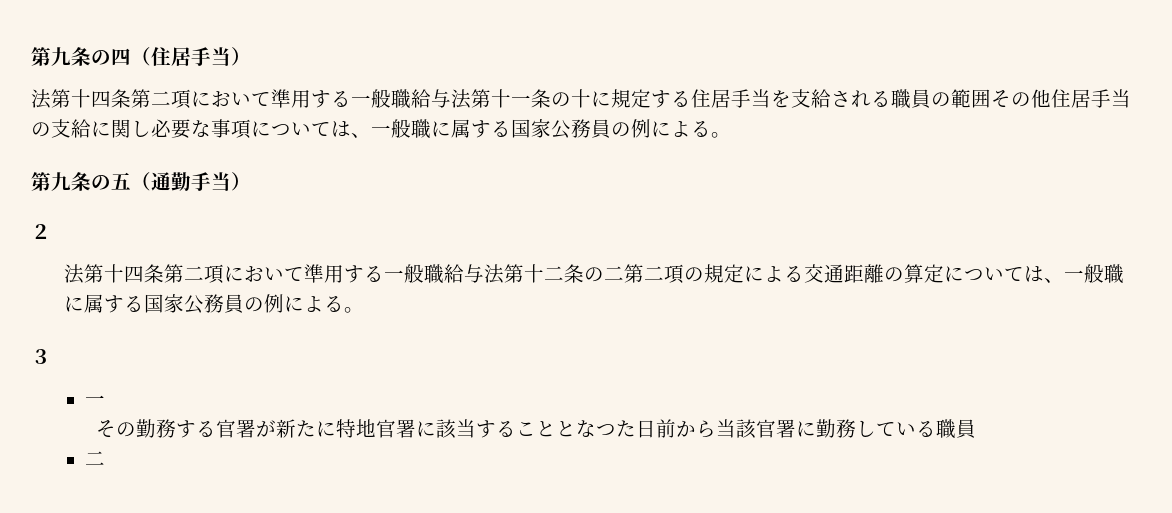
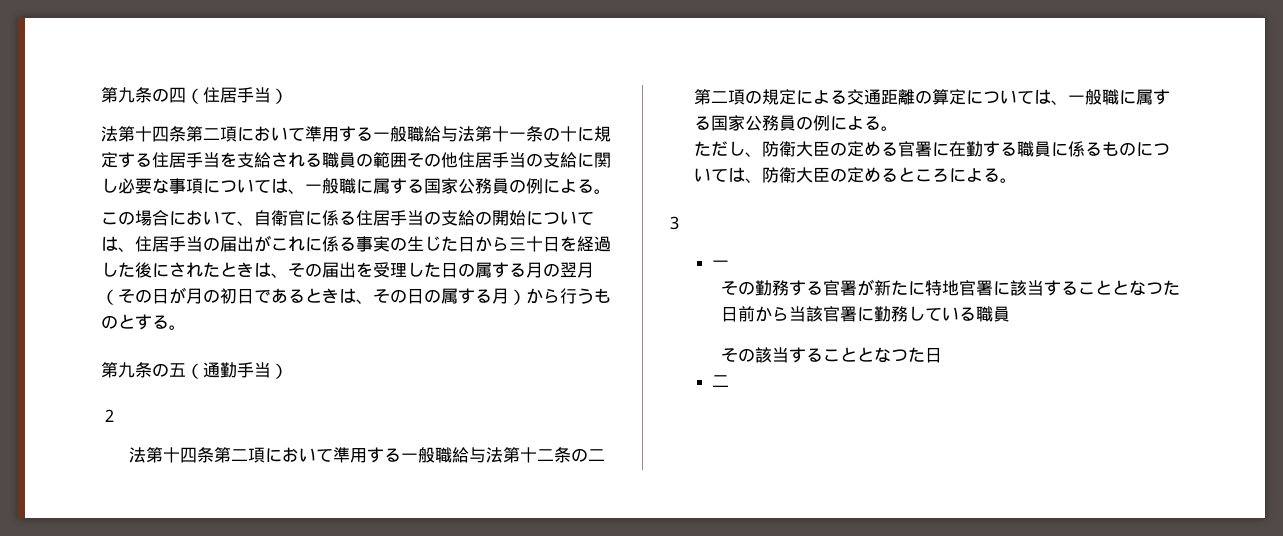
(731, 135) none -> [101,210,594,226] [101,235,611,252] [101,262,594,278] [101,287,611,305] [101,314,186,330] // この場合において、自衛官に係る住居手当の支給の開始については、住居手当の届出がこれに係る事実の生じた日から三十日を経過した後にされたときは、その届出を受理した日の属する月の翌月（その日が月の初日であるときは、その日の属する月）から行うものとする。
(364, 310) none -> [693,141,1170,157] [693,167,1017,183] // ただし、防衛大臣の定める官署に在勤する職員に係るものについては、防衛大臣の定めるところによる。
(977, 428) none -> [721,347,943,363] // その該当することとなつた日

